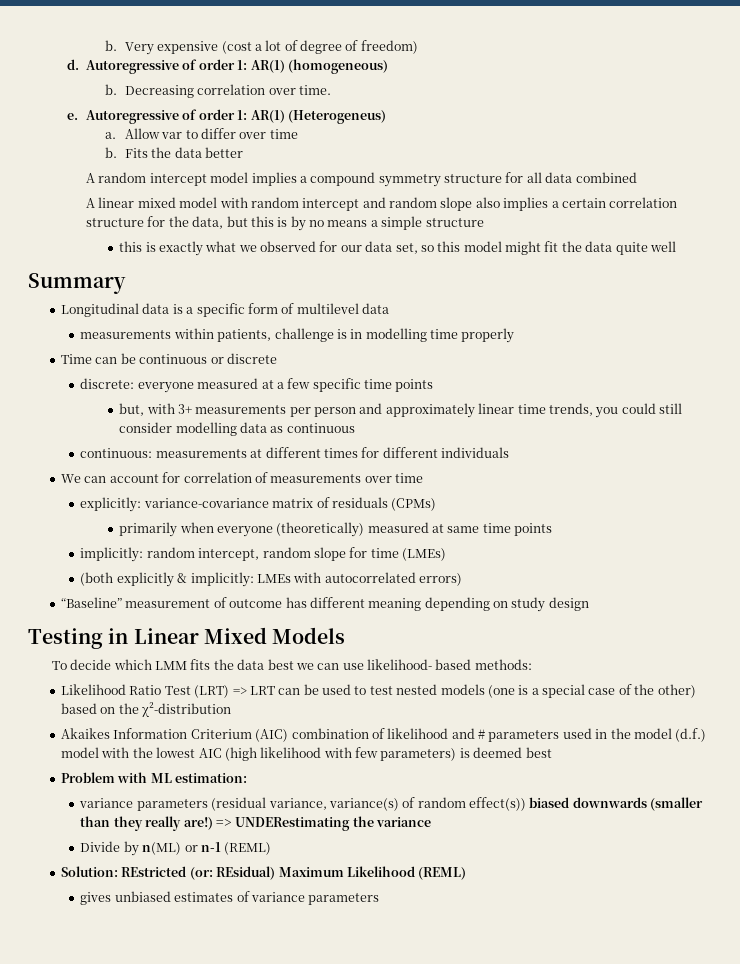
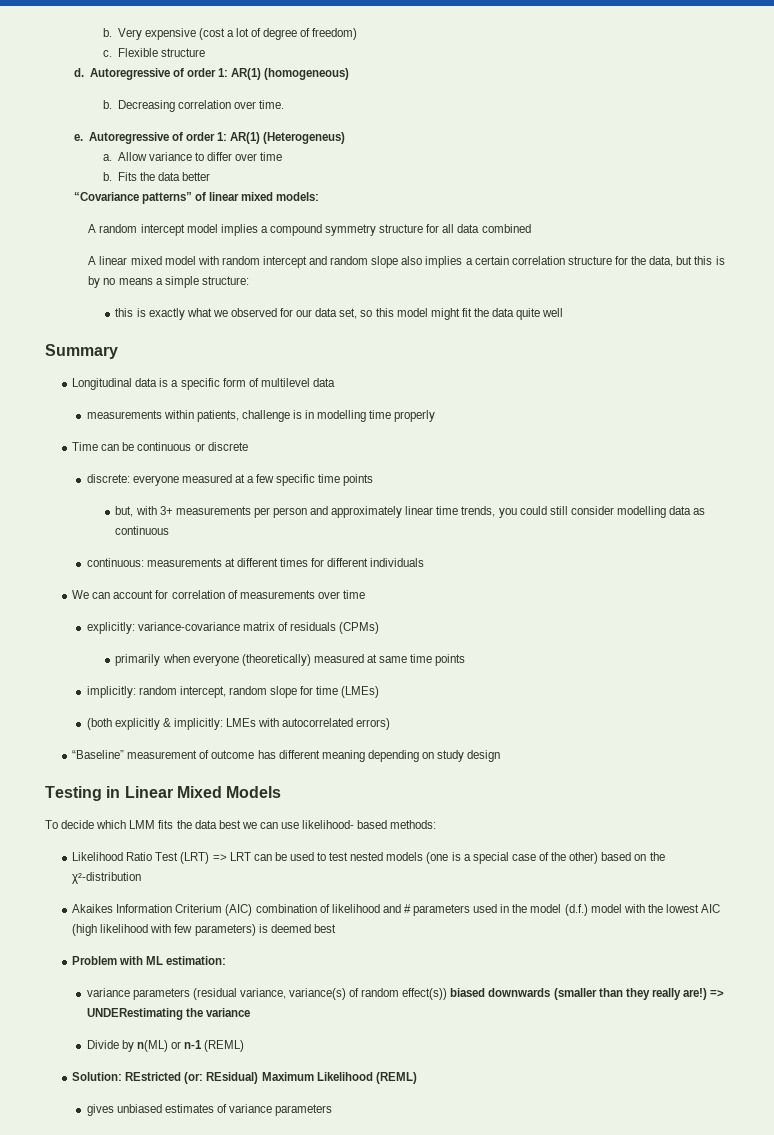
(418, 47) none -> [102,48,205,57] // c. Flexible structure
[161,132,183,139] var -> [148,152,192,161] variance
(243, 152) none -> [73,192,320,204] // “Covariance patterns” of linear mixed models:
[425,218,484,227] structure -> [201,276,249,285] structure:

